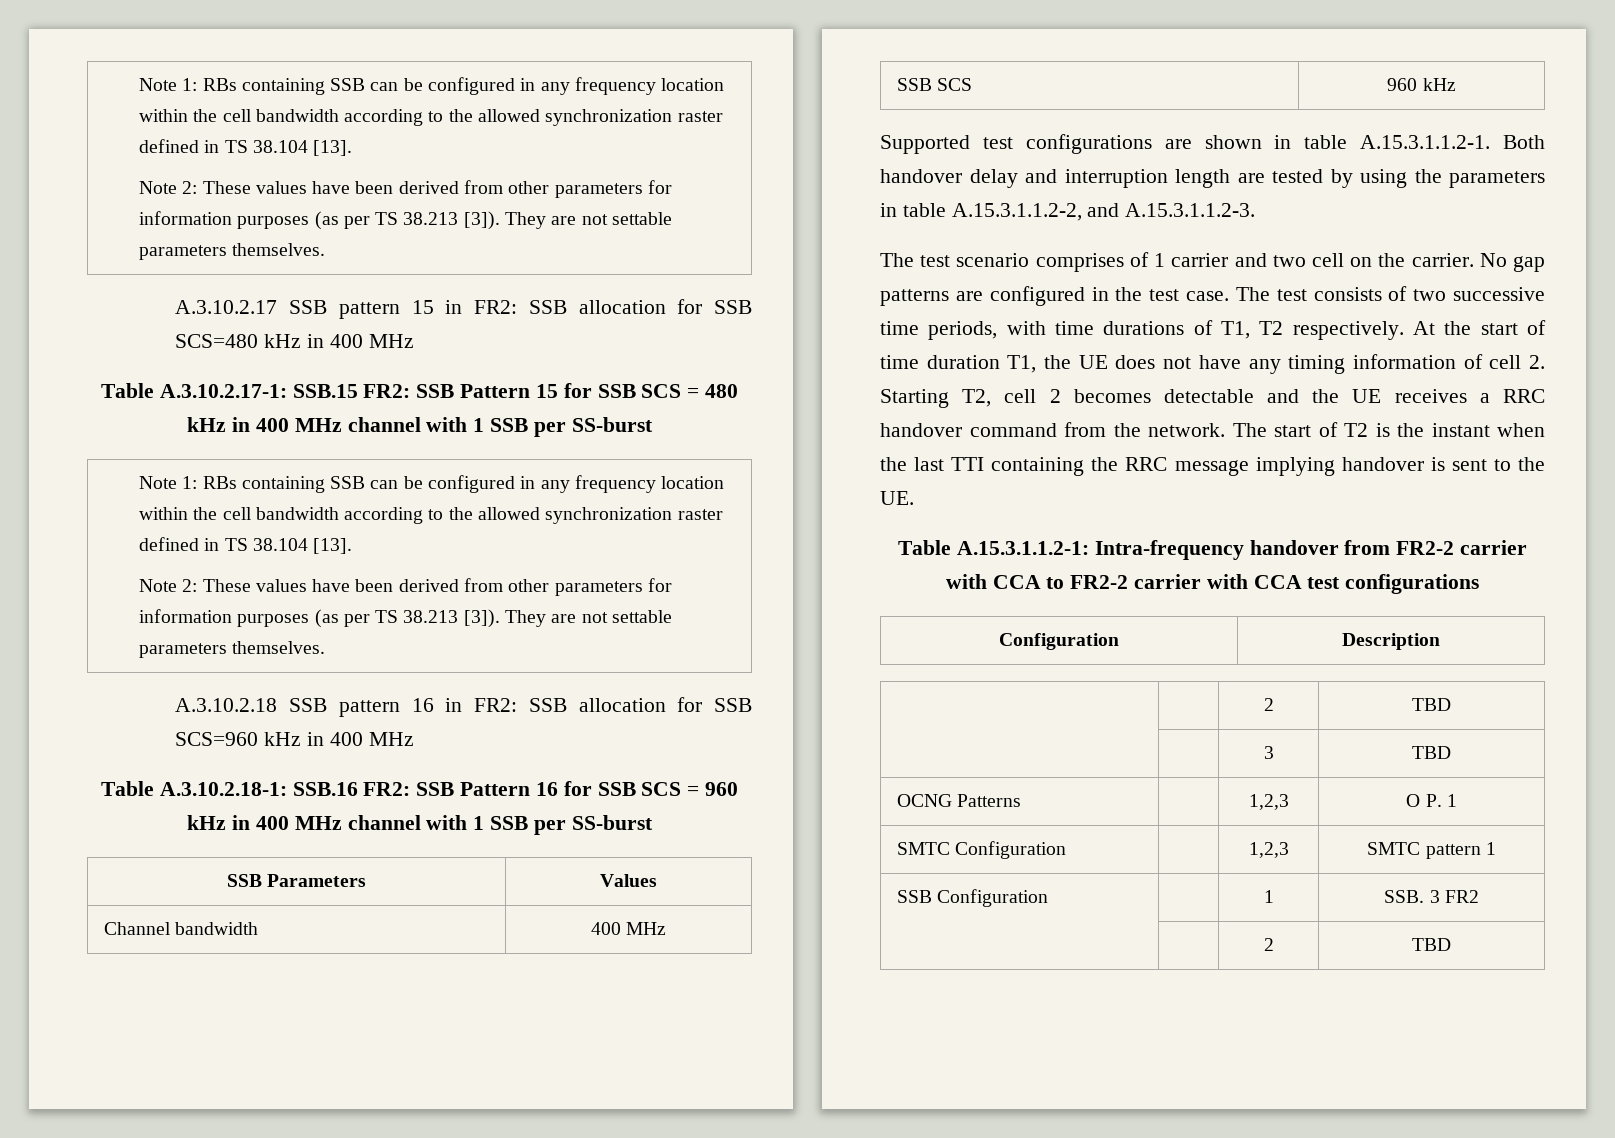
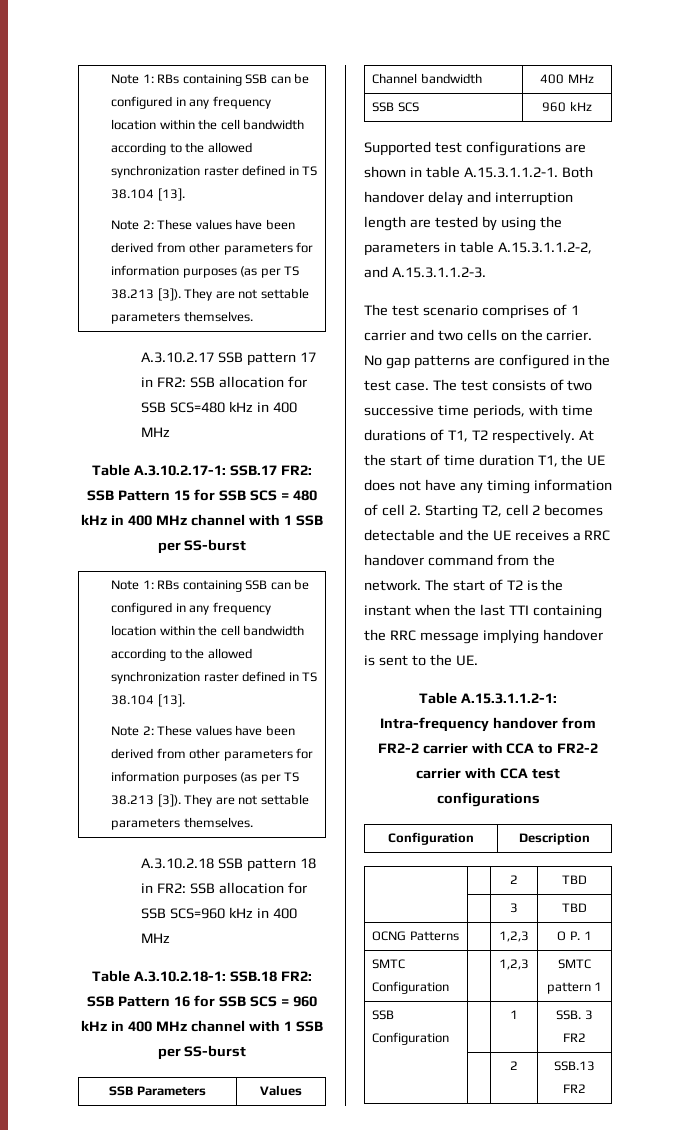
[411,300,434,314] 15 -> [300,352,317,362] 17
[292,384,358,398] SSB.15 -> [229,465,277,476] SSB.17
[411,698,434,712] 16 -> [300,858,317,869] 18
[292,782,358,796] SSB.16 -> [229,971,277,982] SSB.18
[1311,253,1344,267] cell -> [466,329,497,341] cells
[1412,938,1451,951] TBD -> [554,1061,595,1071] [563,1084,586,1093] SSB.13 FR2

